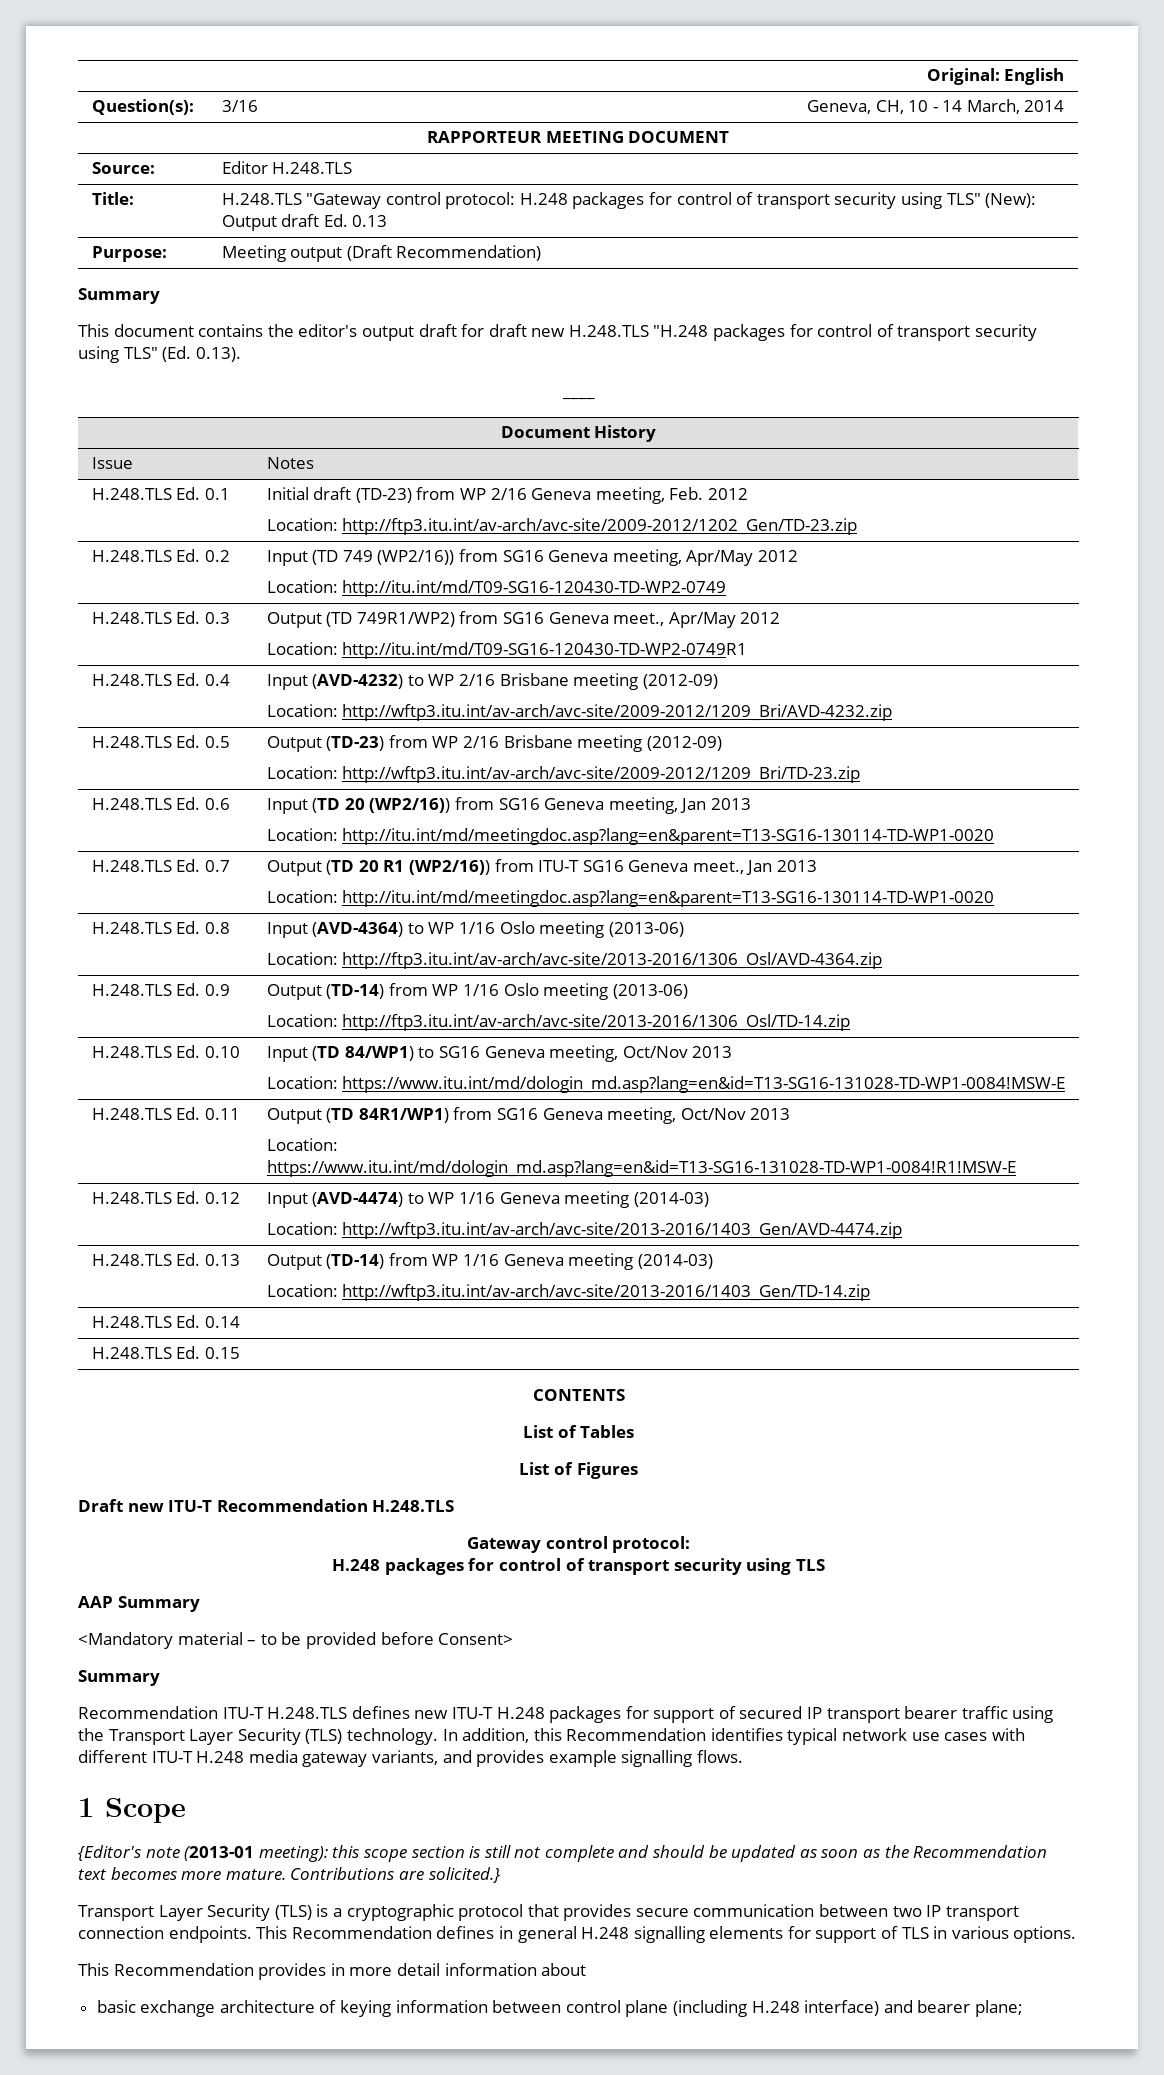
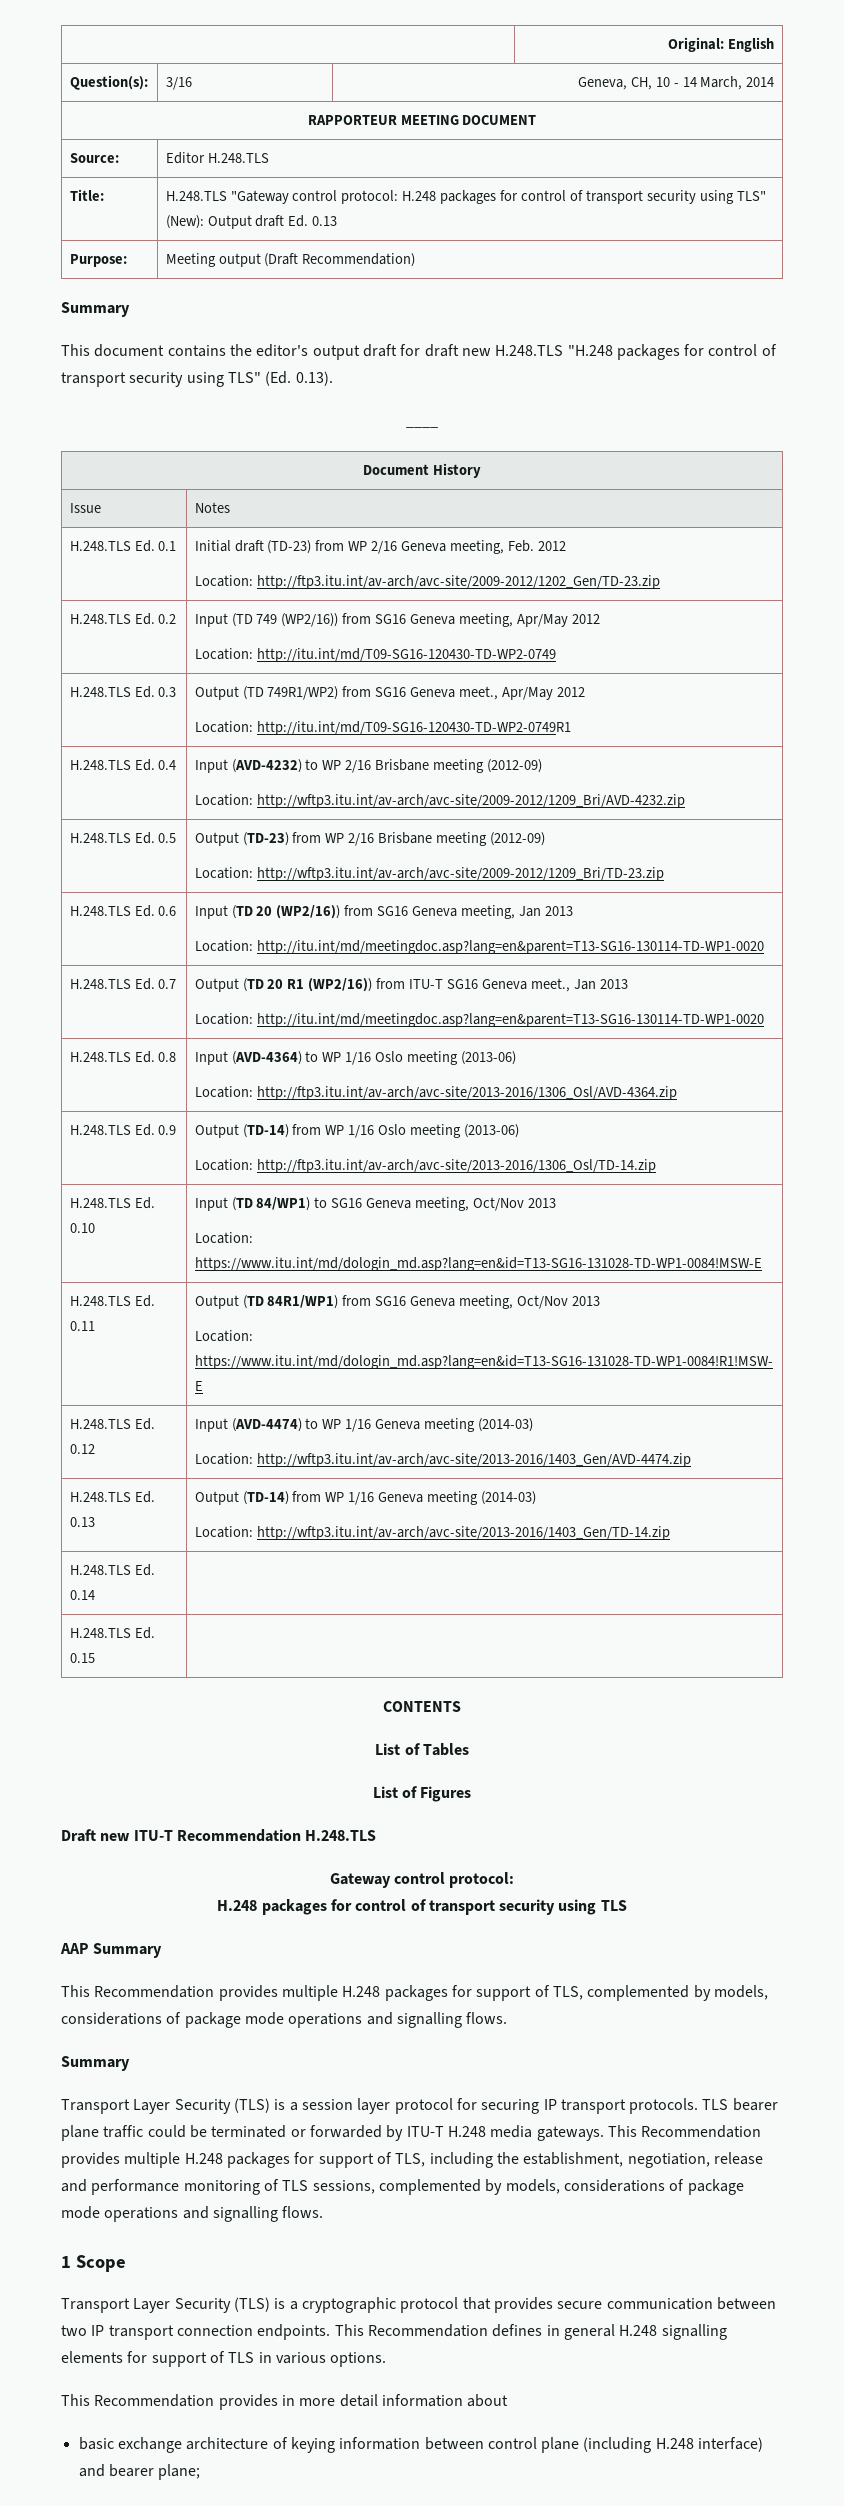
[78,1632,514,1649] [78,1670,160,1686] [78,1706,1054,1723] [78,1728,1025,1745] [78,1750,743,1767] [78,1798,186,1823] [78,1845,1048,1862] [78,1867,500,1883] <Mandatory material – to be provided before Consent> // Summary // Recommendation ITU-T H.248.TLS defines new ITU-T H.248 packages for support of secured IP transport bearer traffic using the Transport Layer Security (TLS) technology. In addition, this Recommendation identifies typical network use cases with different ITU-T H.248 media gateway variants, and provides example signalling flows. // 1 Scope // {Editor's note (2013-01 meeting): this scope section is still not complete and should be updated as soon as the Recommendation text becomes more mature. Contributions are solicited.} -> [61,1985,768,2001] [61,2012,508,2028] [61,2056,130,2071] [61,2098,778,2114] [61,2125,762,2141] [61,2152,763,2168] [61,2179,744,2195] [61,2206,324,2222] [61,2255,126,2272] This Recommendation provides multiple H.248 packages for support of TLS, complemented by models, considerations of package mode operations and signalling flows. // Summary // Transport Layer Security (TLS) is a session layer protocol for securing IP transport protocols. TLS bearer plane traffic could be terminated or forwarded by ITU-T H.248 media gateways. This Recommendation provides multiple H.248 packages for support of TLS, including the establishment, negotiation, release and performance monitoring of TLS sessions, complemented by models, considerations of package mode operations and signalling flows. // 1 Scope

